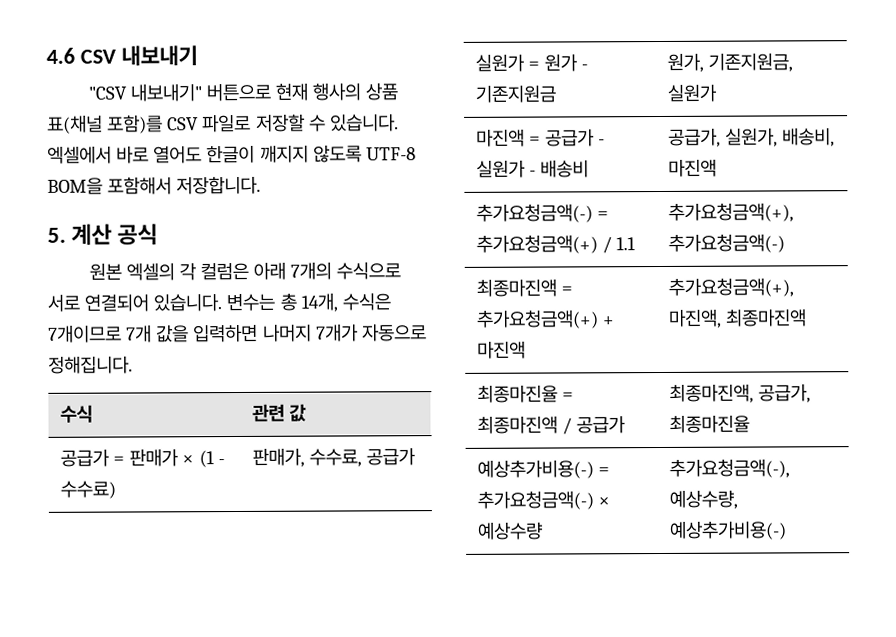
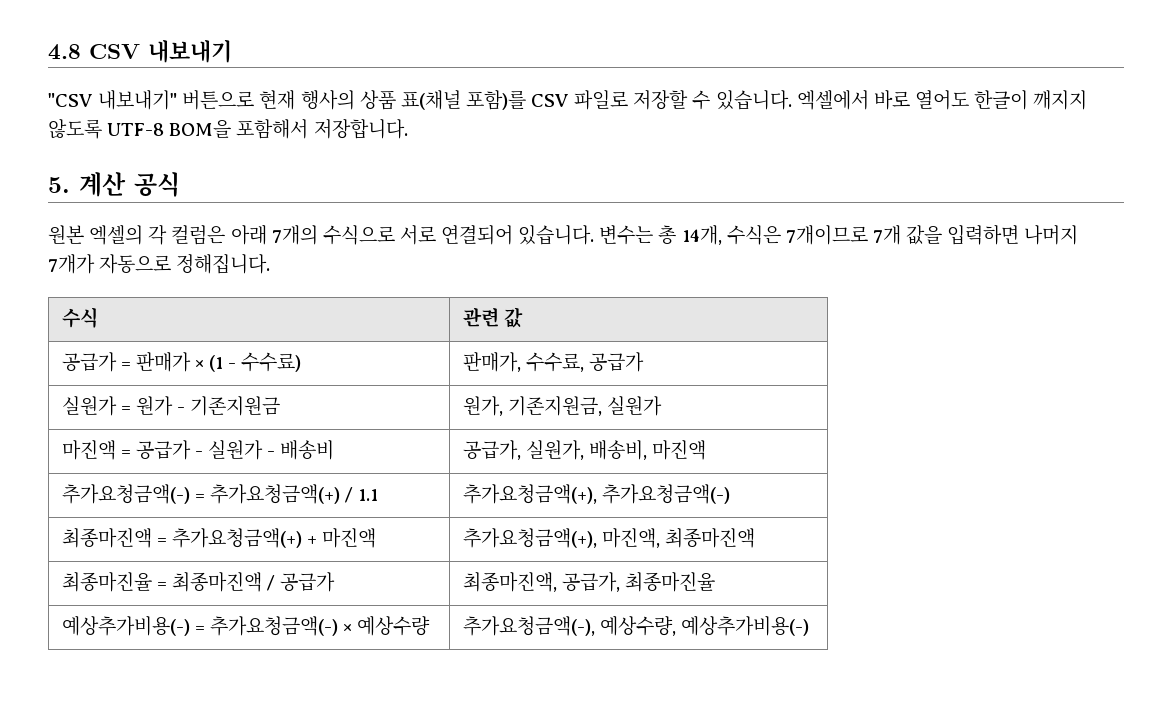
[46,47,75,64] 4.6 -> [48,44,81,60] 4.8

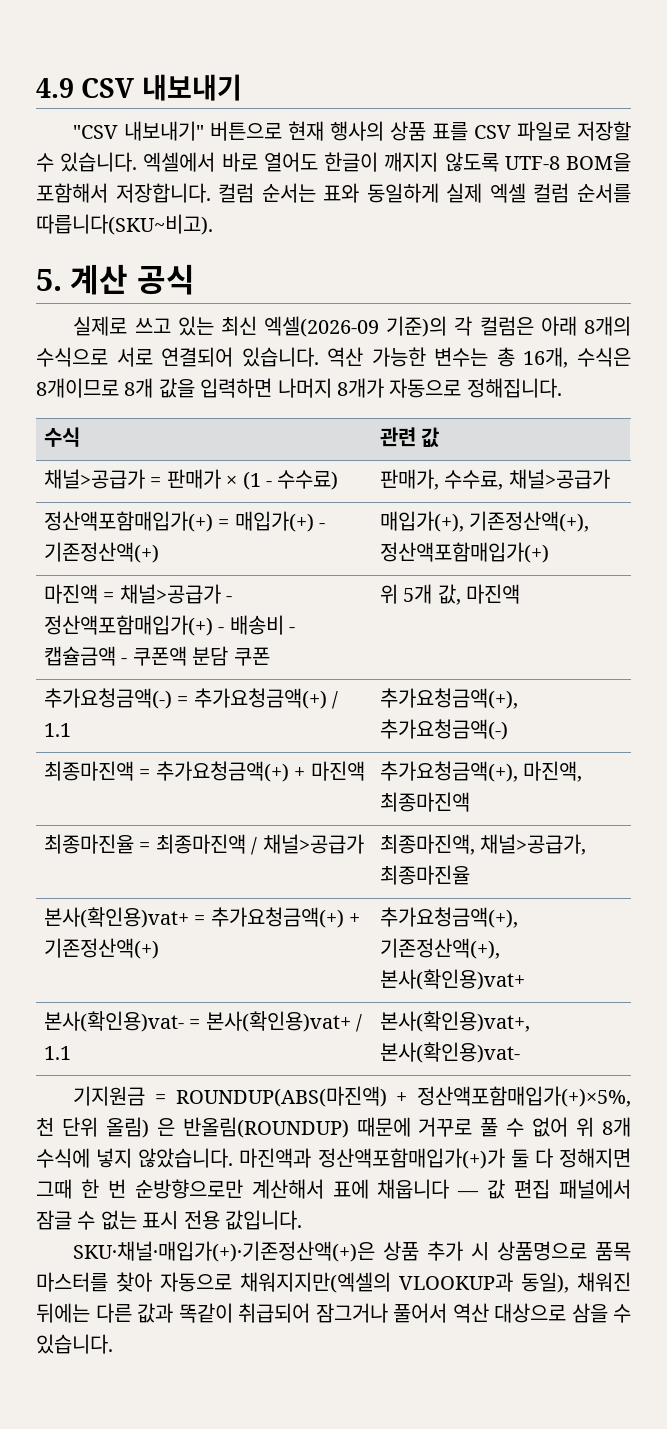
[48,44,81,60] 4.8 -> [36,78,74,98] 4.9
[400,90,526,110] 표(채널 포함)를 -> [432,122,469,141] 표를
[48,172,180,197] [48,225,144,245] // 5. 계산 공식 // 원본 엑셀의 -> [218,183,631,203] [36,214,213,235] [36,264,195,295] [73,316,448,337] 컬럼 순서는 표와 동일하게 실제 엑셀 컬럼 순서를 따릅니다(SKU~비고). // 5. 계산 공식 // 실제로 쓰고 있는 최신 엑셀(2026-09 기준)의
[271,225,318,245] 7개의 -> [583,316,631,336] 8개의
[599,225,901,245] 변수는 총 14개, 수식은 7개이므로 7개 -> [327,347,631,368] [36,378,154,398] 역산 가능한 변수는 총 16개, 수식은 8개이므로 8개
[48,254,95,274] 7개가 -> [337,378,384,398] 8개가
[61,352,117,372] 공급가 -> [44,469,146,489] 채널>공급가
[588,352,644,372] [61,396,281,416] [462,396,662,416] 공급가 // 실원가 = 원가 - 기존지원금 | 원가, 기존지원금, 실원가 -> [508,469,610,489] [44,511,326,532] [44,542,160,563] [380,511,590,532] [380,542,550,563] 채널>공급가 // 정산액포함매입가(+) = 매입가(+) - 기존정산액(+) | 매입가(+), 기존정산액(+), 정산액포함매입가(+)
[135,440,264,460] 공급가 - 실원가 -> [119,584,233,604] [44,615,214,636] 채널>공급가 - 정산액포함매입가(+)
[462,440,647,460] | 공급가, 실원가, 배송비, -> [289,627,296,633] [44,646,270,666] [380,584,461,605] - 캡슐금액 - 쿠폰액 분담 쿠폰 | 위 5개 값,
[280,572,336,592] 공급가 -> [262,834,364,854] 채널>공급가
[561,572,620,592] 공급가, -> [480,834,587,855] 채널>공급가,
[61,616,431,636] [462,616,809,636] 예상추가비용(-) = 추가요청금액(-) × 예상수량 | 추가요청금액(-), 예상수량, 예상추가비용(-) -> [44,907,361,928] [44,938,160,959] [380,907,519,928] [380,938,501,959] [380,969,526,990] [44,1011,363,1032] [44,1046,72,1060] [380,1011,531,1032] [380,1042,521,1063] [73,1086,631,1107] [36,1117,631,1138] [36,1148,631,1169] [36,1179,631,1199] [36,1210,302,1230] [73,1241,631,1262] [36,1272,631,1293] [36,1303,631,1323] [36,1334,113,1354] 본사(확인용)vat+ = 추가요청금액(+) + 기존정산액(+) | 추가요청금액(+), 기존정산액(+), 본사(확인용)vat+ // 본사(확인용)vat- = 본사(확인용)vat+ / 1.1 | 본사(확인용)vat+, 본사(확인용)vat- // 기지원금 = ROUNDUP(ABS(마진액) + 정산액포함매입가(+)×5%, 천 단위 올림) 은 반올림(ROUNDUP) 때문에 거꾸로 풀 수 없어 위 8개 수식에 넣지 않았습니다. 마진액과 정산액포함매입가(+)가 둘 다 정해지면 그때 한 번 순방향으로만 계산해서 표에 채웁니다 — 값 편집 패널에서 잠글 수 없는 표시 전용 값입니다. // SKU·채널·매입가(+)·기존정산액(+)은 상품 추가 시 상품명으로 품목 마스터를 찾아 자동으로 채워지지만(엑셀의 VLOOKUP과 동일), 채워진 뒤에는 다른 값과 똑같이 취급되어 잠그거나 풀어서 역산 대상으로 삼을 수 있습니다.

